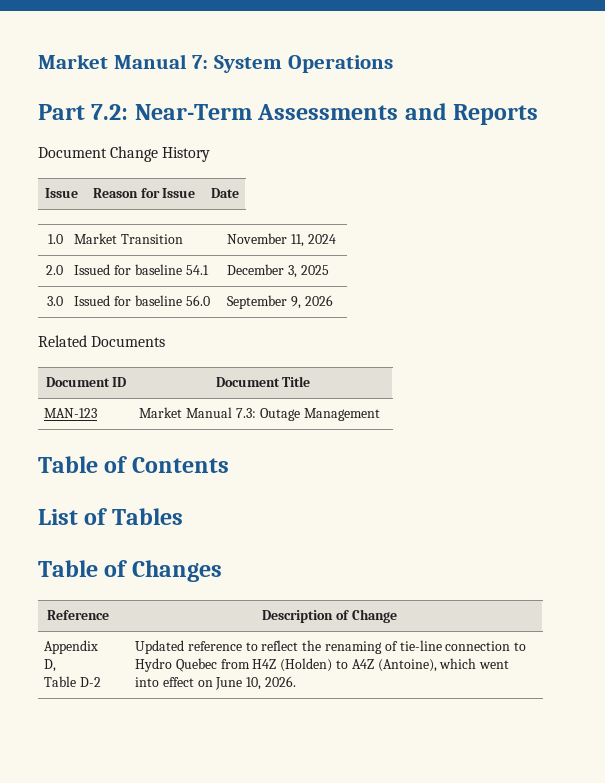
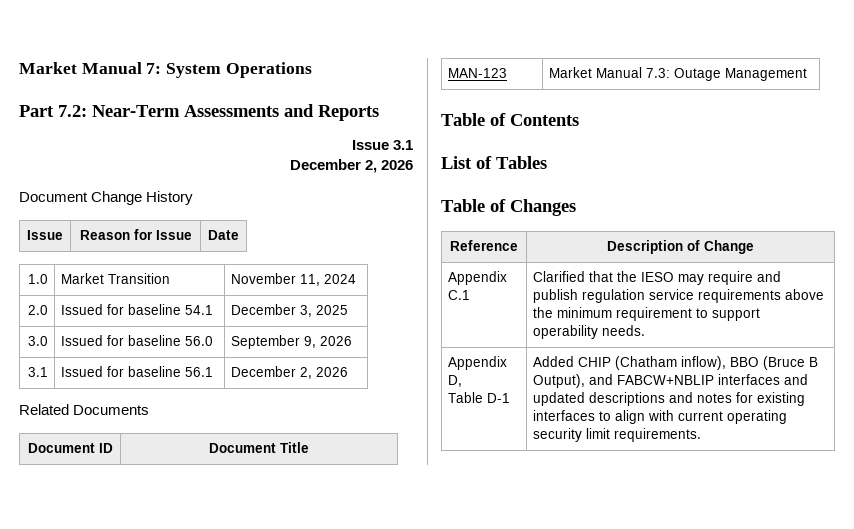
(539, 114) none -> [351,140,413,150] [289,159,413,173] // Issue 3.1 // December 2, 2026
(334, 300) none -> [27,367,48,377] [61,366,214,377] [231,366,349,379] // 3.1 | Issued for baseline 56.1 | December 2, 2026
[44,659,57,672] [44,676,102,687] [135,640,527,654] [135,658,510,672] [135,676,296,690] D, // Table D-2 | Updated reference to reflect the renaming of tie-line connection to Hydro Quebec from H4Z (Holden) to A4Z (Antoine), which went into effect on June 10, 2026. -> [448,290,471,300] [533,271,782,285] [533,289,825,303] [533,307,761,321] [533,325,646,339] [448,356,508,370] [448,375,463,387] [448,392,511,403] [533,356,819,370] [533,374,809,388] [533,392,806,406] [533,410,788,424] [533,428,702,442] C.1 | Clarified that the IESO may require and publish regulation service requirements above the minimum requirement to support operability needs. // Appendix D, // Table D-1 | Added CHIP (Chatham inflow), BBO (Bruce B Output), and FABCW+NBLIP interfaces and updated descriptions and notes for existing interfaces to align with current operating security limit requirements.

